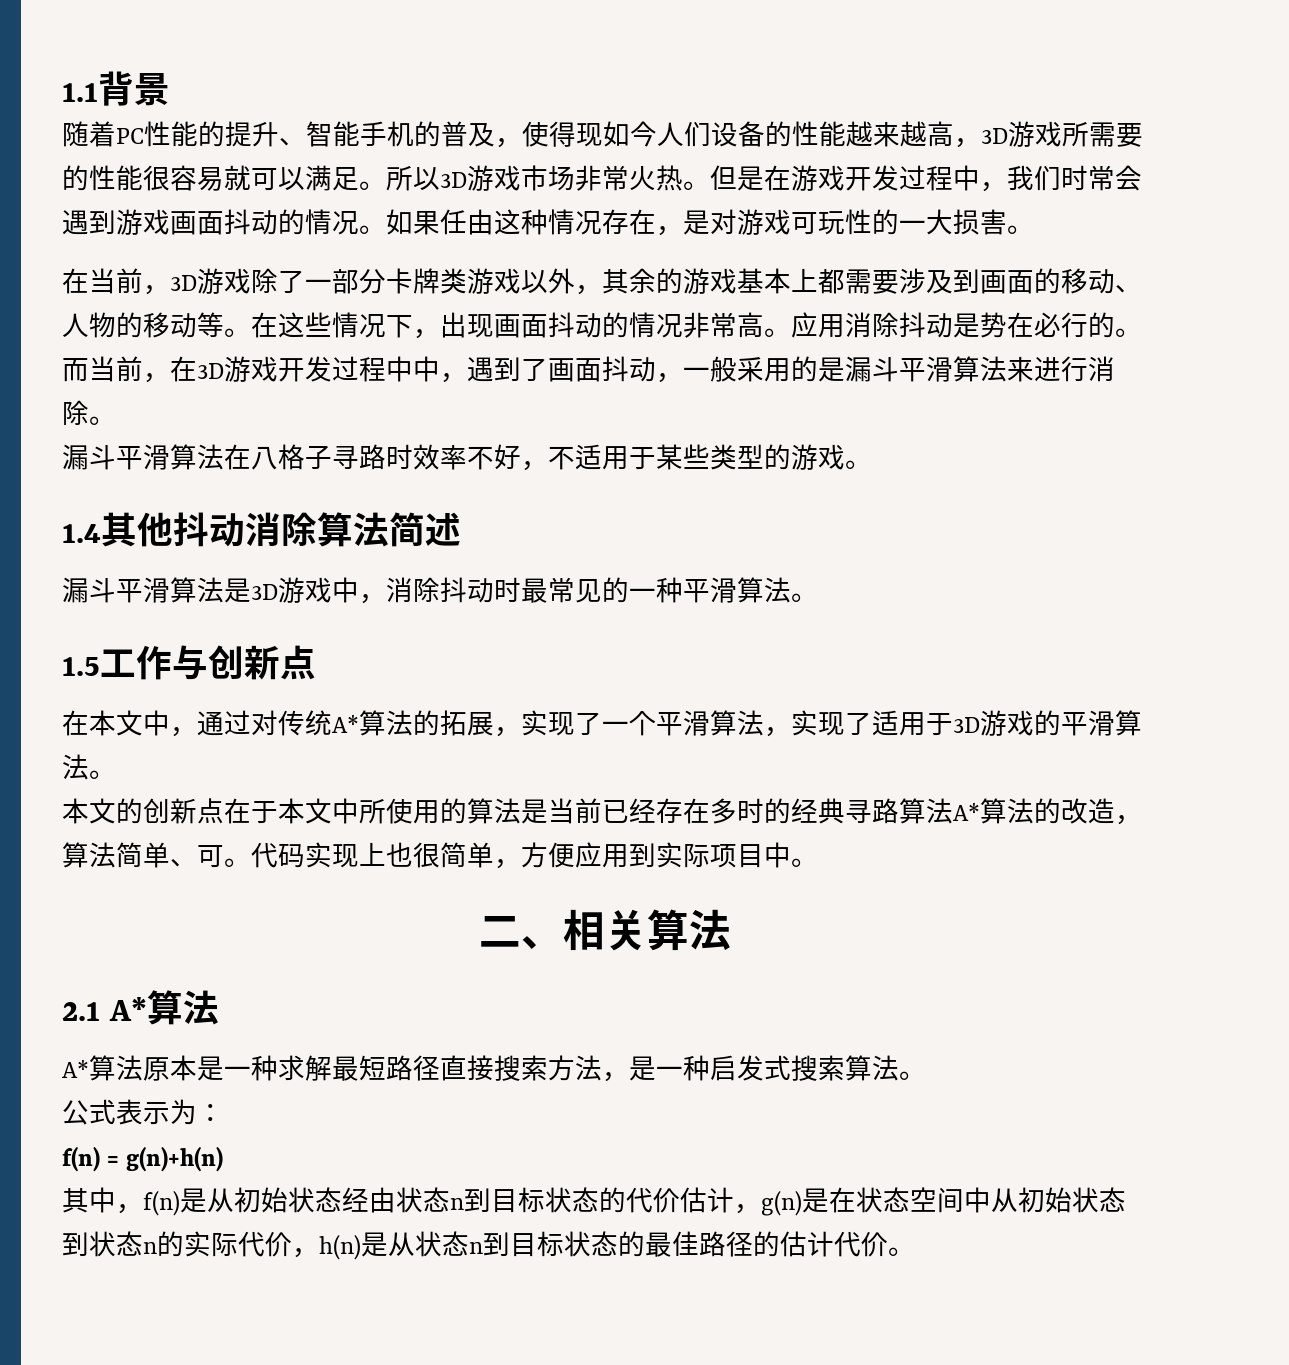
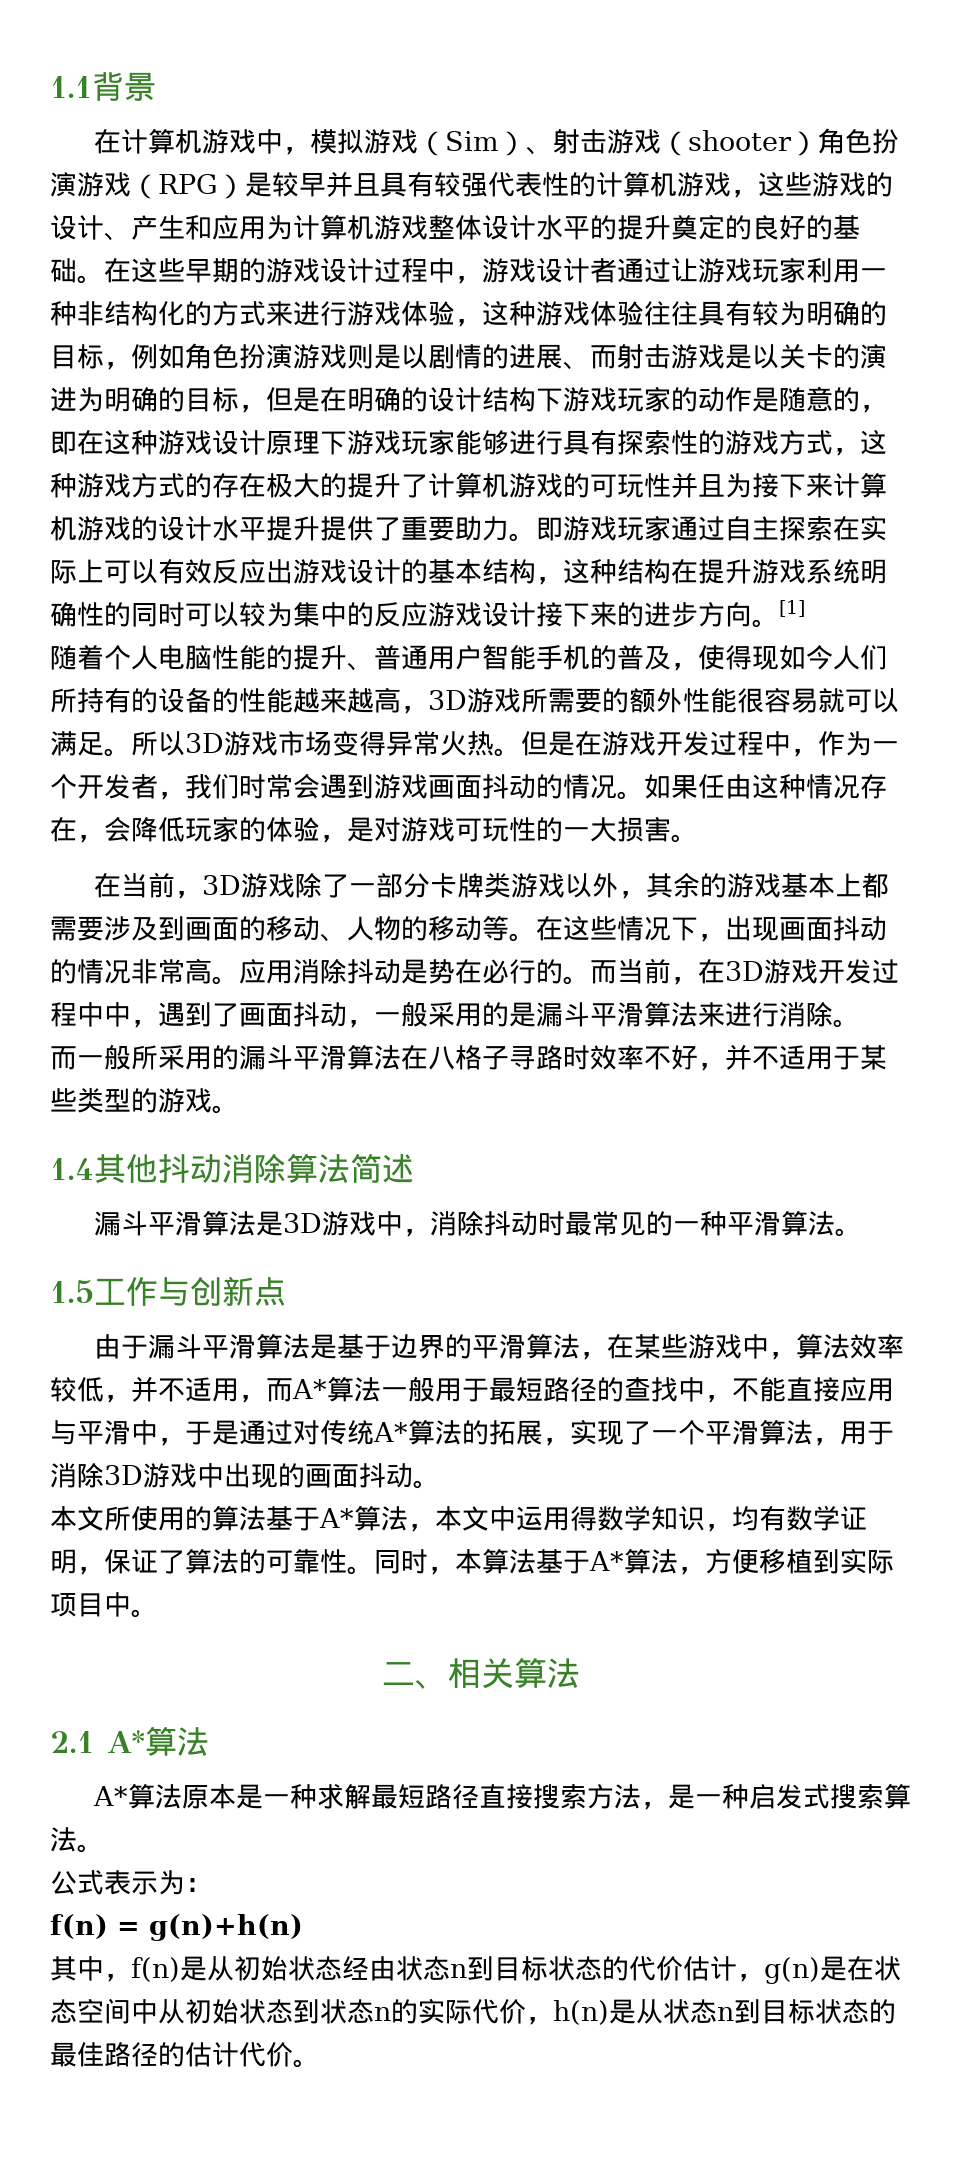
(170, 89) none -> [94,128,900,156] [50,171,893,199] [50,214,860,241] [50,257,887,284] [50,301,887,327] [50,343,887,370] [50,386,887,413] [50,429,887,456] [50,472,887,498] [50,515,887,542] [50,559,887,585] [50,602,779,628] [779,600,805,617] // 在计算机游戏中，模拟游戏（Sim）、射击游戏（shooter）角色扮演游戏（RPG）是较早并且具有较强代表性的计算机游戏，这些游戏的设计、产生和应用为计算机游戏整体设计水平的提升奠定的良好的基础。在这些早期的游戏设计过程中，游戏设计者通过让游戏玩家利用一种非结构化的方式来进行游戏体验，这种游戏体验往往具有较为明确的目标，例如角色扮演游戏则是以剧情的进展、而射击游戏是以关卡的演进为明确的目标，但是在明确的设计结构下游戏玩家的动作是随意的，即在这种游戏设计原理下游戏玩家能够进行具有探索性的游戏方式，这种游戏方式的存在极大的提升了计算机游戏的可玩性并且为接下来计算机游戏的设计水平提升提供了重要助力。即游戏玩家通过自主探索在实际上可以有效反应出游戏设计的基本结构，这种结构在提升游戏系统明确性的同时可以较为集中的反应游戏设计接下来的进步方向。[1]
[116,128,144,144] PC -> [104,645,212,670] 个人电脑
(306, 142) none -> [374,645,482,670] 普通用户
(711, 134) none -> [50,688,158,713] 所持有的
(89, 178) none -> [629,688,683,713] 额外
[575,165,602,191] 非 -> [332,731,413,756] 变得异
(1007, 187) none -> [818,731,899,756] [50,774,185,800] 作为一个开发者，
(683, 231) none -> [104,816,347,843] 会降低玩家的体验，
(116, 420) none -> [50,1044,239,1070] 而一般所采用的
(548, 466) none -> [725,1044,752,1070] 并
[62,710,197,737] 在本文中， -> [94,1333,905,1360] [50,1376,894,1403] [50,1420,239,1446] 由于漏斗平滑算法是基于边界的平滑算法，在某些游戏中，算法效率较低，并不适用，而A*算法一般用于最短路径的查找中，不能直接应用与平滑中，于是
[791,710,1142,736] [62,754,116,780] [62,798,1142,825] [62,842,629,869] 实现了适用于3D游戏的平滑算法。 // 本文的创新点在于本文中所使用的算法是当前已经存在多时的经典寻路算法A*算法的改造，算法简单、可。代码实现上也很简单，方便应用 -> [840,1421,894,1445] [50,1463,440,1489] [50,1505,867,1532] [50,1548,813,1575] 用于消除3D游戏中出现的画面抖动。 // 本文所使用的算法基于A*算法，本文中运用得数学知识，均有数学证明，保证了算法的可靠性。同时，本算法基于A*算法，方便移植

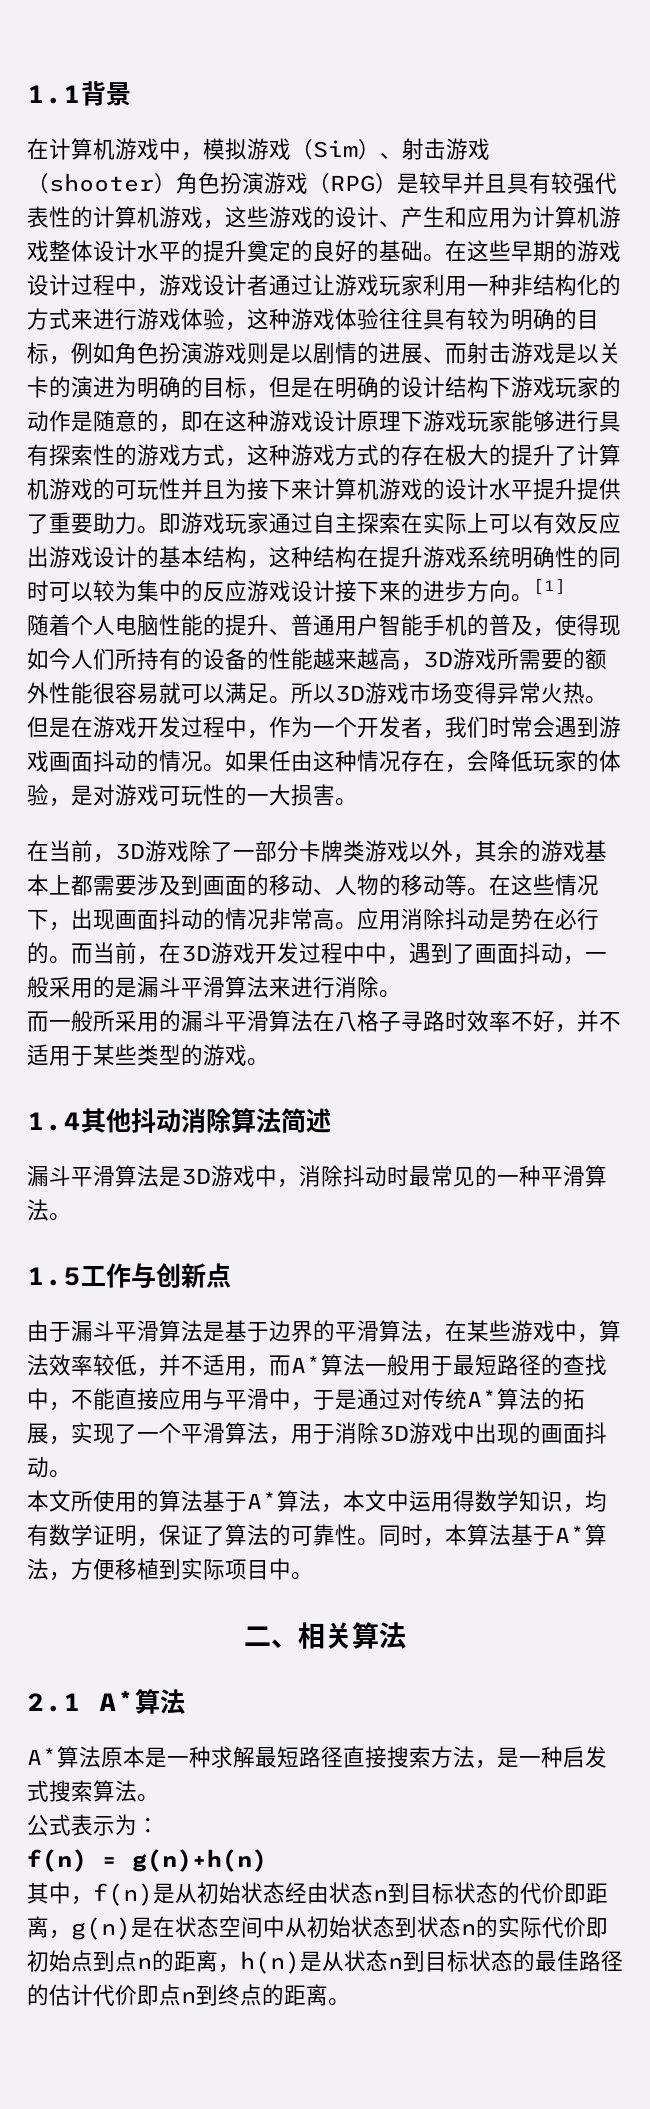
[683,1956,737,1981] 估计 -> [564,1883,608,1904] [27,1916,49,1938] 即距离
(526, 2011) none -> [586,1917,608,1938] [27,1950,218,1972] 即初始点到点n的距离
(293, 2054) none -> [137,1984,328,2006] 即点n到终点的距离

